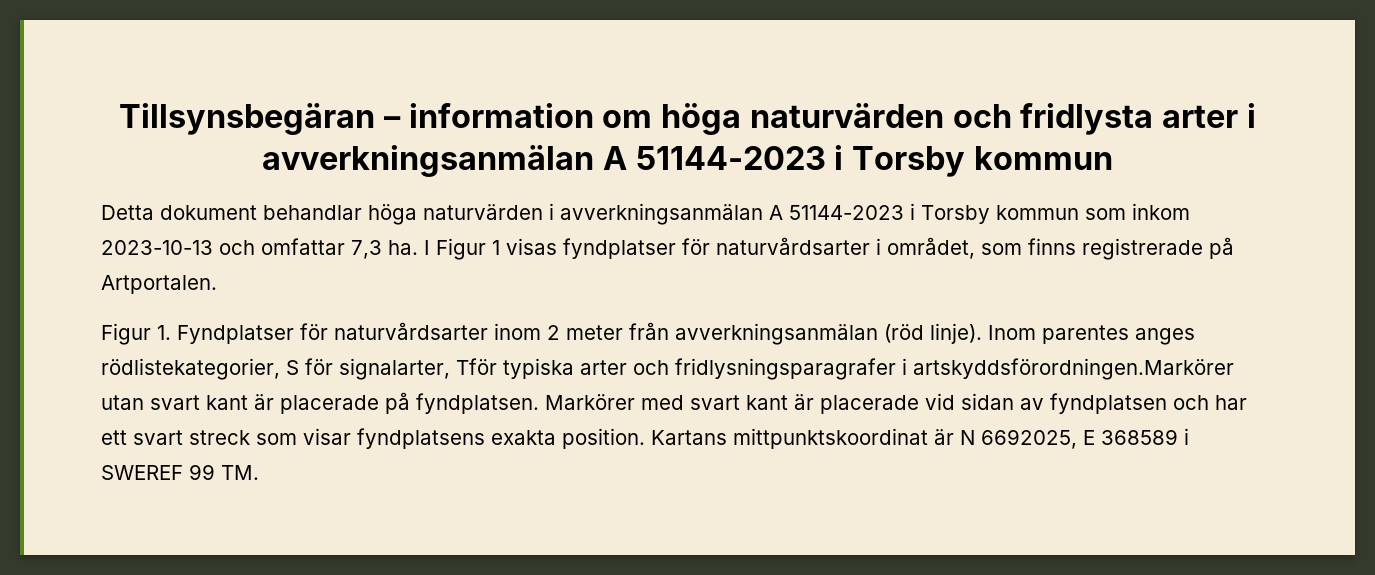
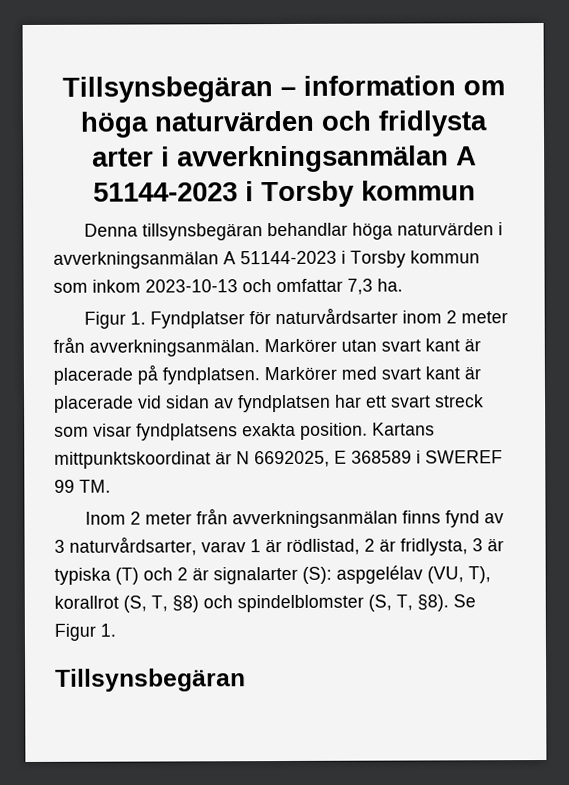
[101,205,257,220] Detta dokument -> [83,223,263,241] Denna tillsynsbegäran
[424,237,1234,260] [101,275,217,294] I Figur 1 visas fyndplatser för naturvårdsarter i området, som finns registrerade på Artportalen. -> (403, 285) none
[675,323,1195,345] [101,358,1234,380] avverkningsanmälan (röd linje). Inom parentes anges rödlistekategorier, S för signalarter, Tför typiska arter och fridlysningsparagrafer i artskyddsförordningen.Markörer -> [89,338,337,357] avverkningsanmälan. Markörer
[1173,395,1209,410] och -> (331, 403) none
(259, 472) none -> [84,508,504,529] [54,536,504,556] [54,565,491,585] [54,594,476,613] [54,623,116,641] [55,668,246,692] // Inom 2 meter från avverkningsanmälan finns fynd av 3 naturvårdsarter, varav 1 är rödlistad, 2 är fridlysta, 3 är typiska (T) och 2 är signalarter (S): aspgelélav (VU, T), korallrot (S, T, §8) och spindelblomster (S, T, §8). Se Figur 1. // Tillsynsbegäran

